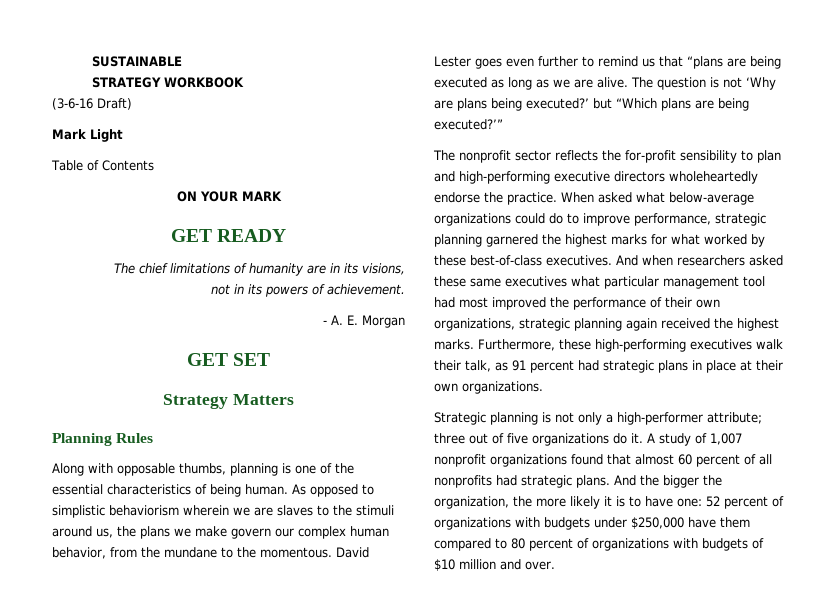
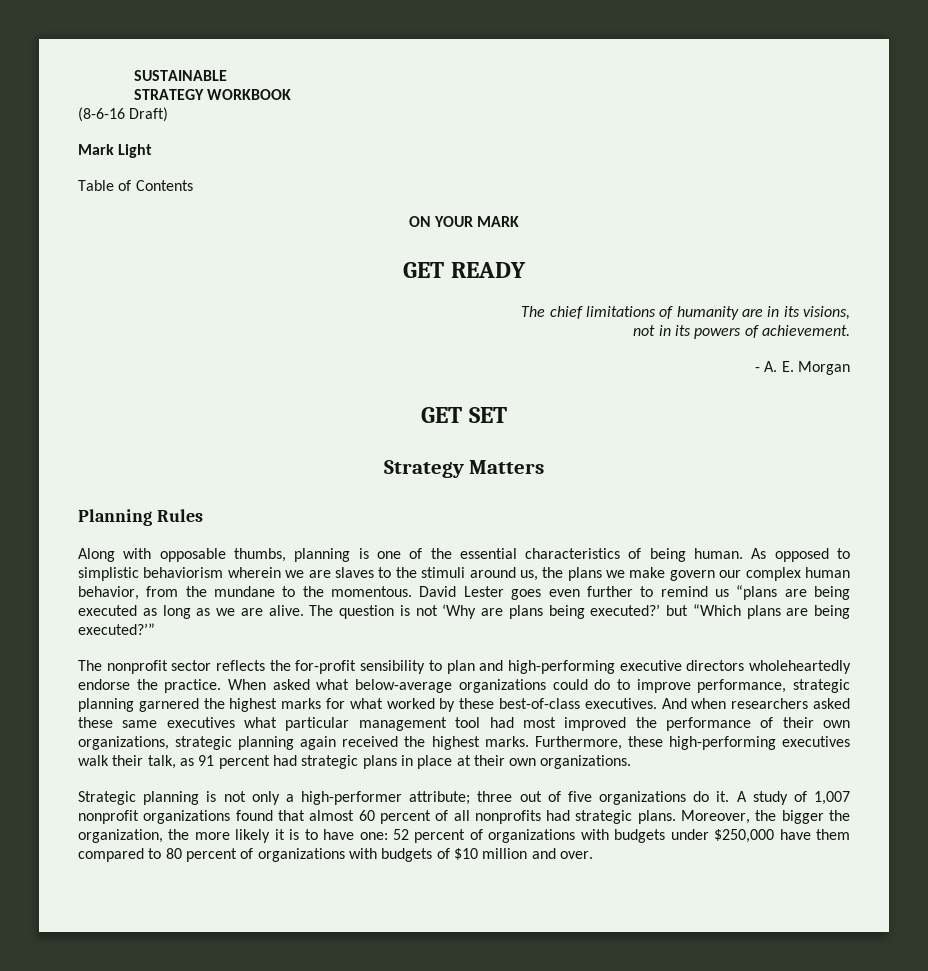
[52,98,93,110] (3-6-16 -> [78,107,125,122] (8-6-16
[659,56,683,67] that -> (729, 593) none
[614,475,636,486] And -> [681,810,751,824] Moreover,

